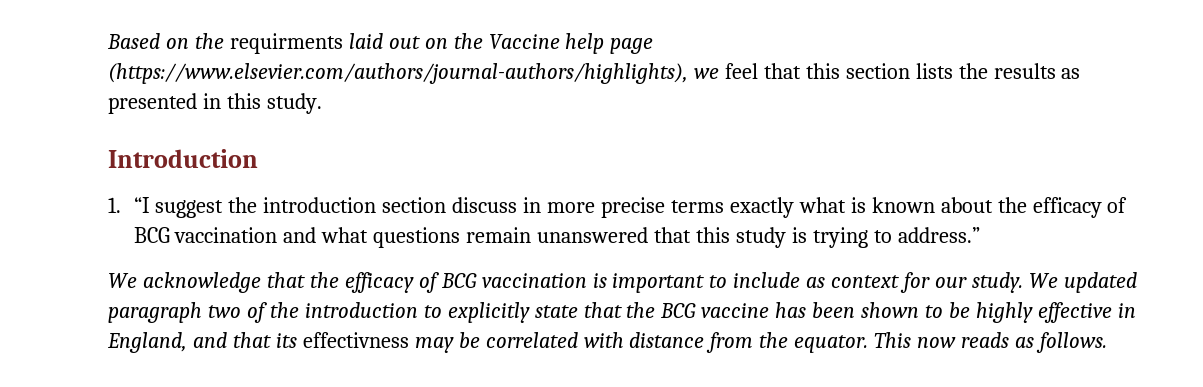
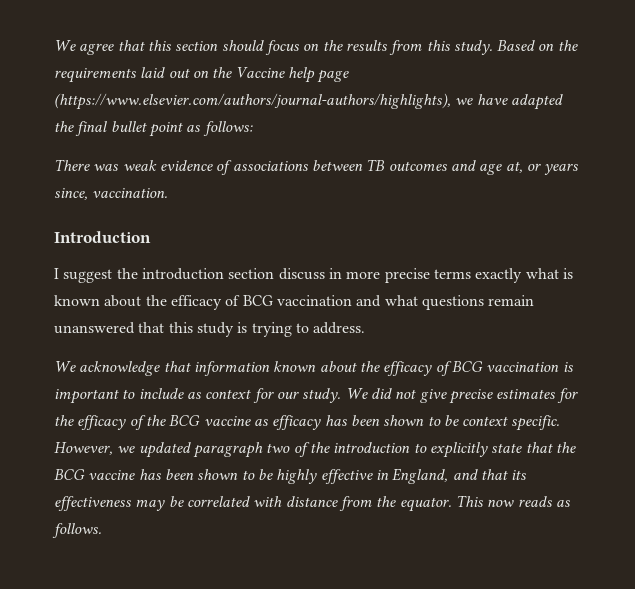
(107, 41) none -> [54,40,493,55] We agree that this section should focus on the results from this study.
[229,33,343,54] requirments -> [54,68,137,83] requirements
[724,63,1081,79] [108,93,322,114] feel that this section lists the results as presented in this study. -> [476,94,563,110] [54,121,253,137] [54,159,580,175] [54,188,169,200] have adapted the final bullet point as follows: // There was weak evidence of associations between TB outcomes and age at, or years since, vaccination.
[108,197,150,213] 1. “I -> [54,268,59,279] I
[897,227,980,243] address.” -> [313,322,366,334] address.
(305, 280) none -> [193,361,357,376] information known about
(1058, 280) none -> [370,388,579,404] [54,415,561,431] [54,442,136,455] did not give precise estimates for the efficacy of the BCG vaccine as efficacy has been shown to be context specific. However, we
[302,332,409,348] effectivness -> [54,496,132,511] effectiveness

